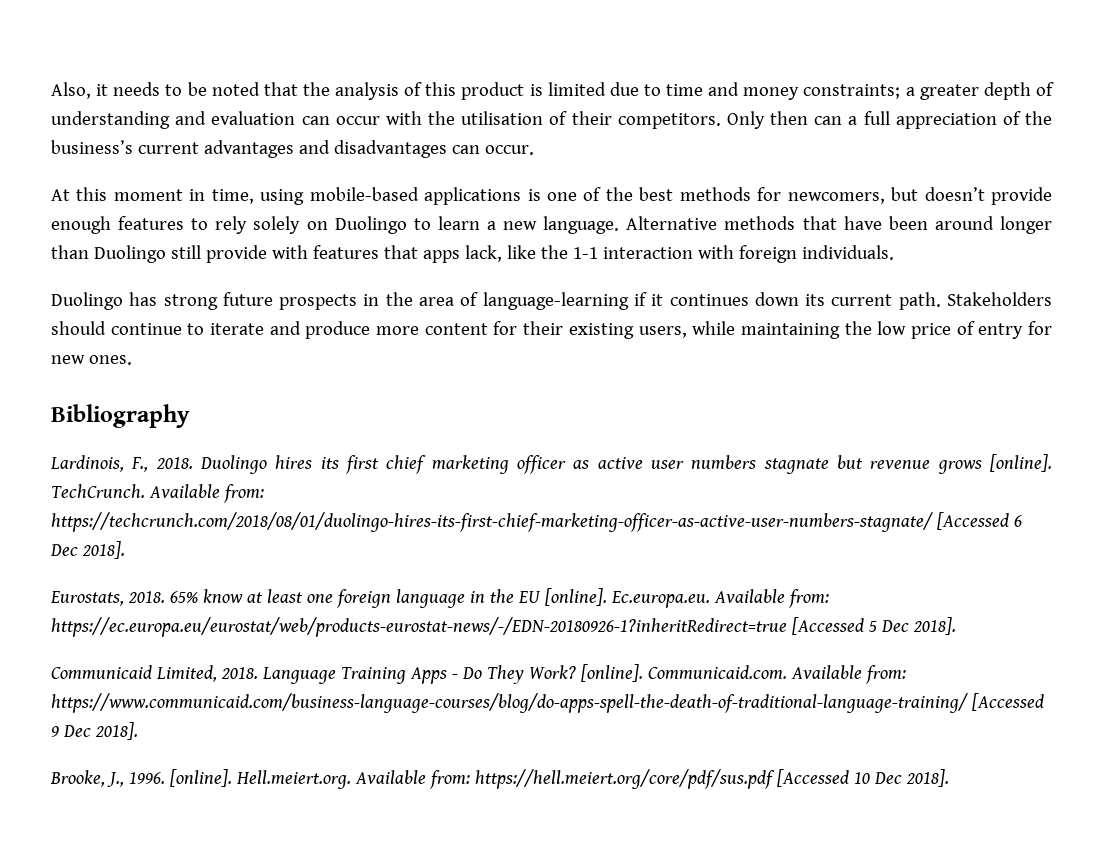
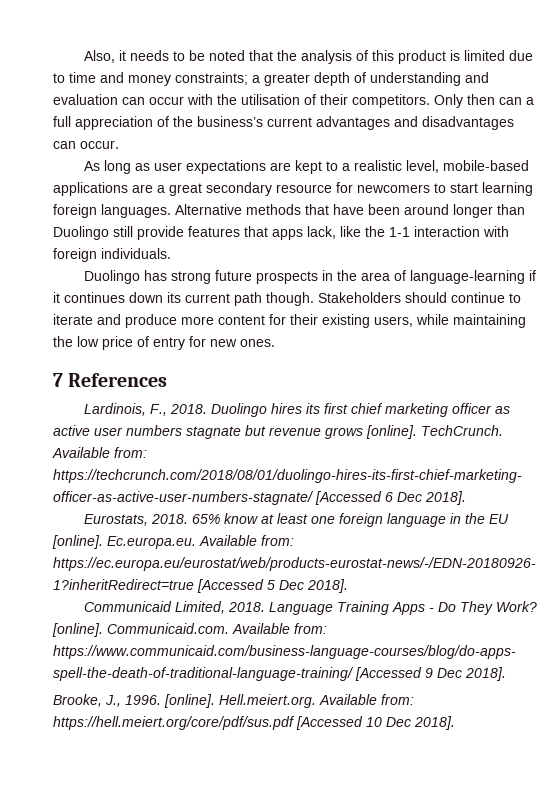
[51,187,1052,205] [51,216,620,234] At this moment in time, using mobile-based applications is one of the best methods for newcomers, but doesn’t provide enough features to rely solely on Duolingo to learn a new language. -> [83,160,529,174] [53,182,533,196] [53,204,171,218] As long as user expectations are kept to a realistic level, mobile-based applications are a great secondary resource for newcomers to start learning foreign languages.
[271,245,308,259] with -> (184, 233) none
[898,292,941,310] path. -> [234,292,314,306] path though.
[51,404,190,428] Bibliography -> [53,373,168,387] 7 References

